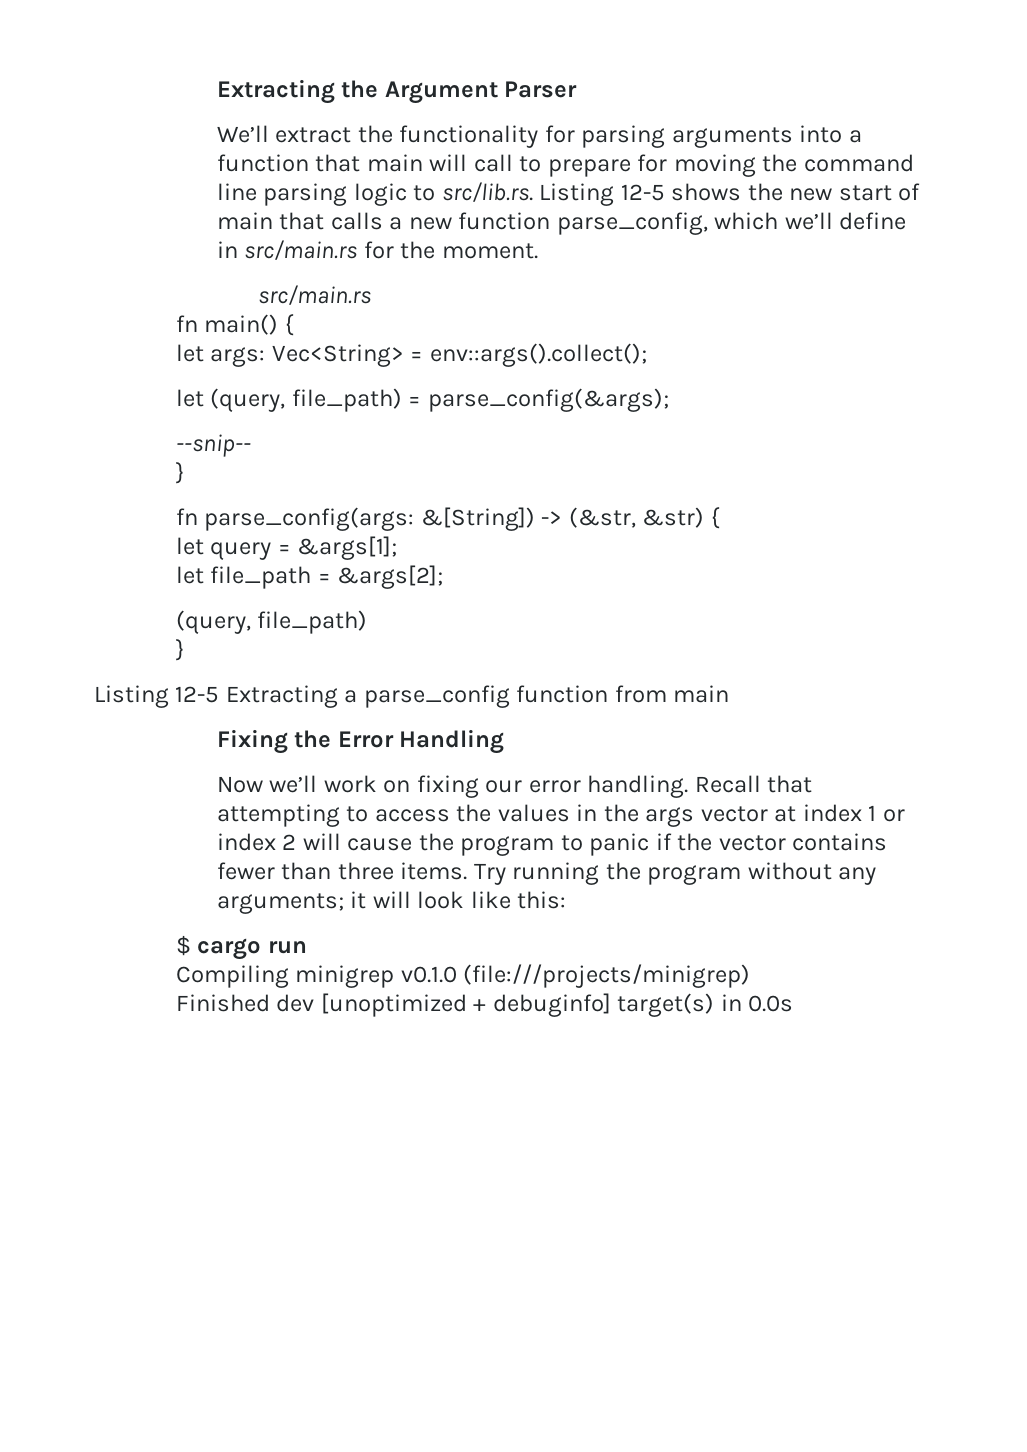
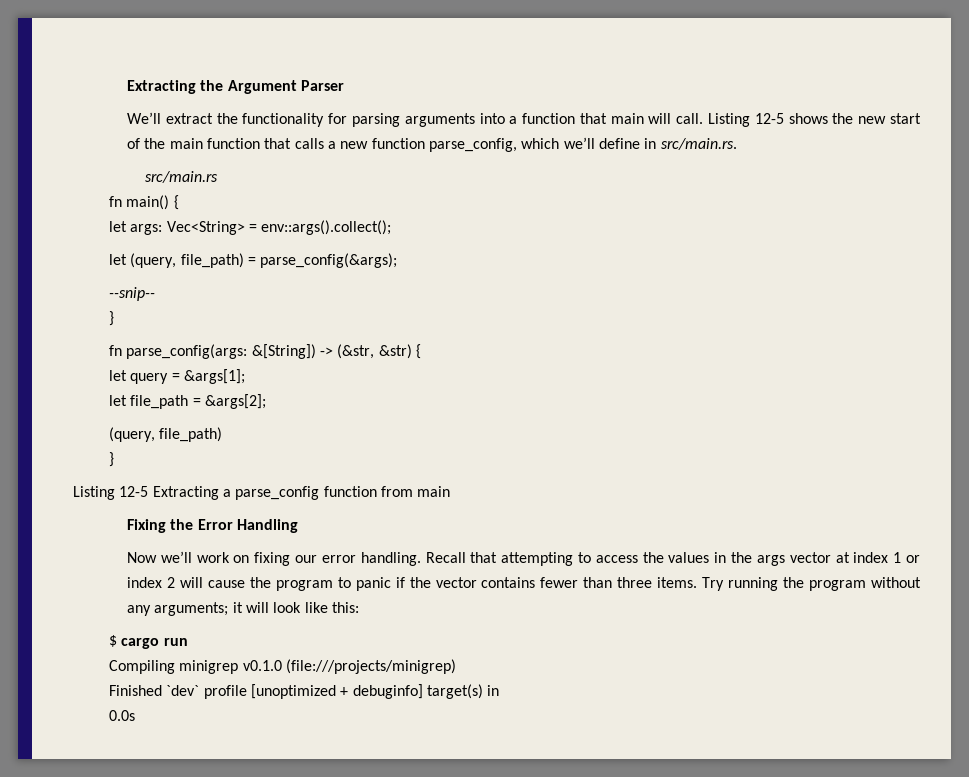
[473,154,914,177] [216,182,533,206] call to prepare for moving the command line parsing logic to src/lib.rs. -> [676,113,704,124] call.
[216,212,273,230] main -> [144,138,260,149] the main function
[244,240,538,260] src/main.rs for the moment. -> [660,138,737,150] src/main.rs.
[276,994,315,1012] dev -> [166,685,247,699] `dev` profile
(742, 1002) none -> (500, 690) //

